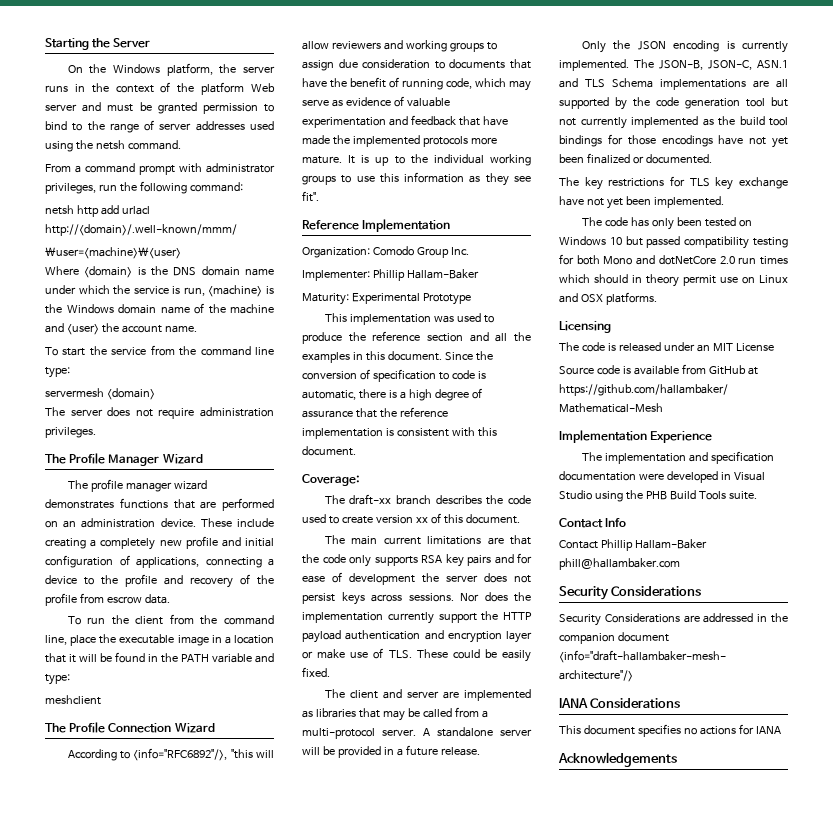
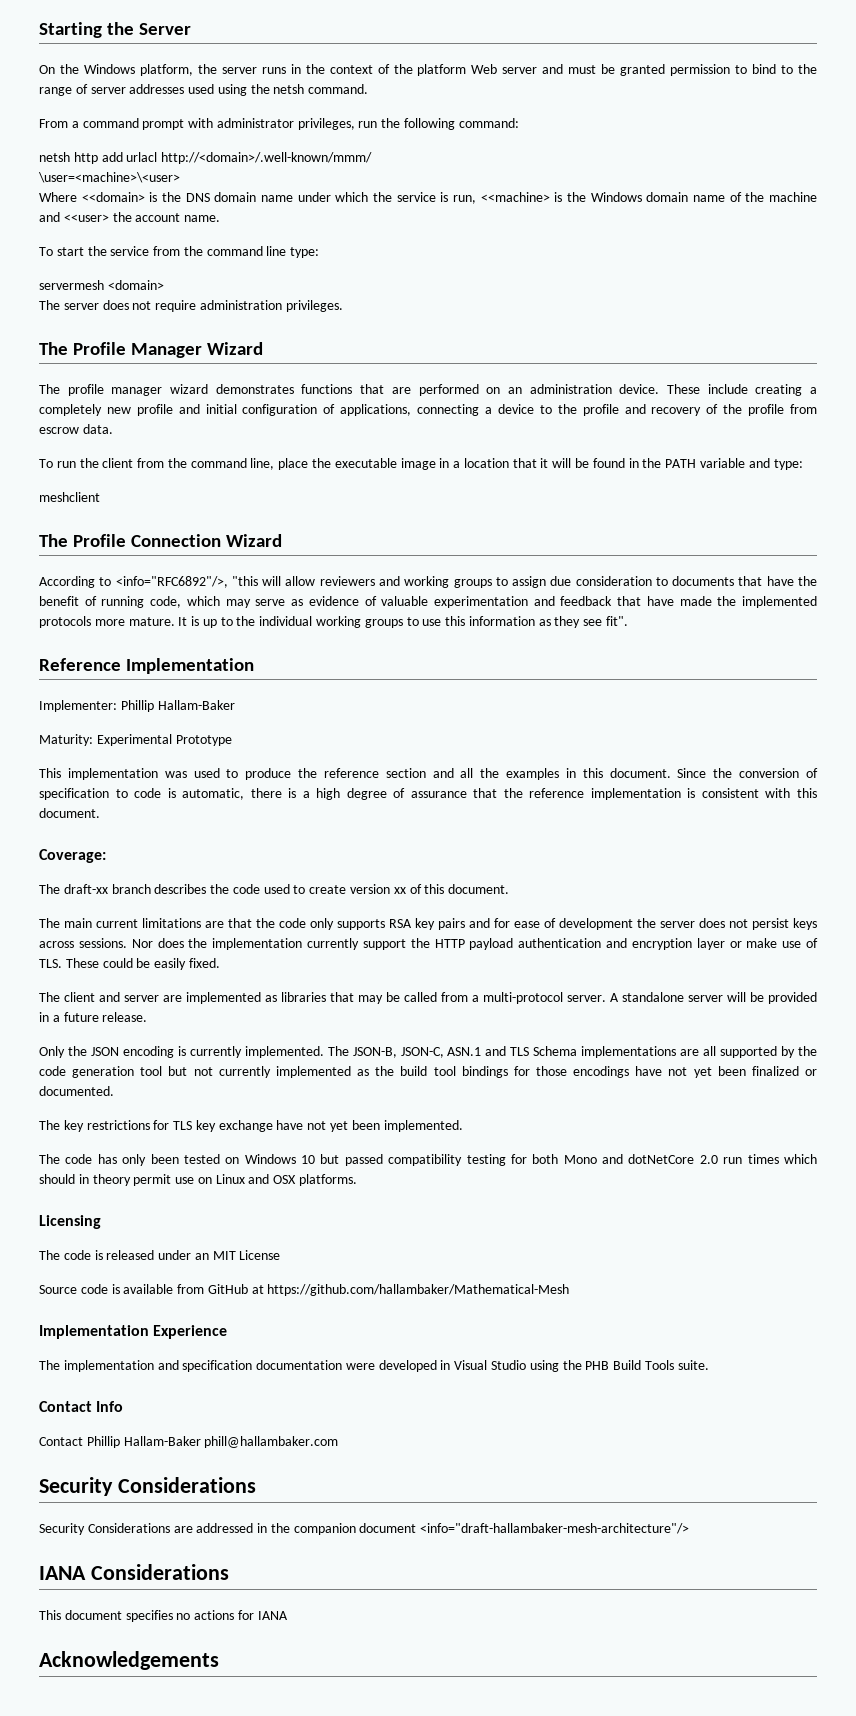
[84,266,133,278] <domain> -> [81,192,145,202] <<domain>
[208,285,263,297] <machine> -> [480,192,550,202] <<machine>
[66,324,99,335] <user> -> [63,214,109,222] <<user>
[302,246,469,258] // Organization: Comodo Group Inc. -> (255, 666) none

